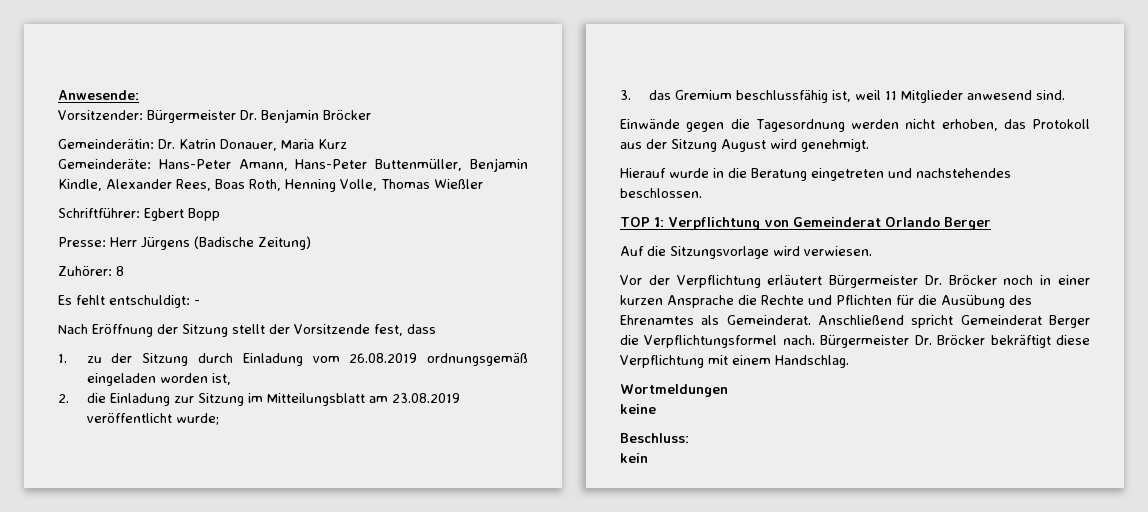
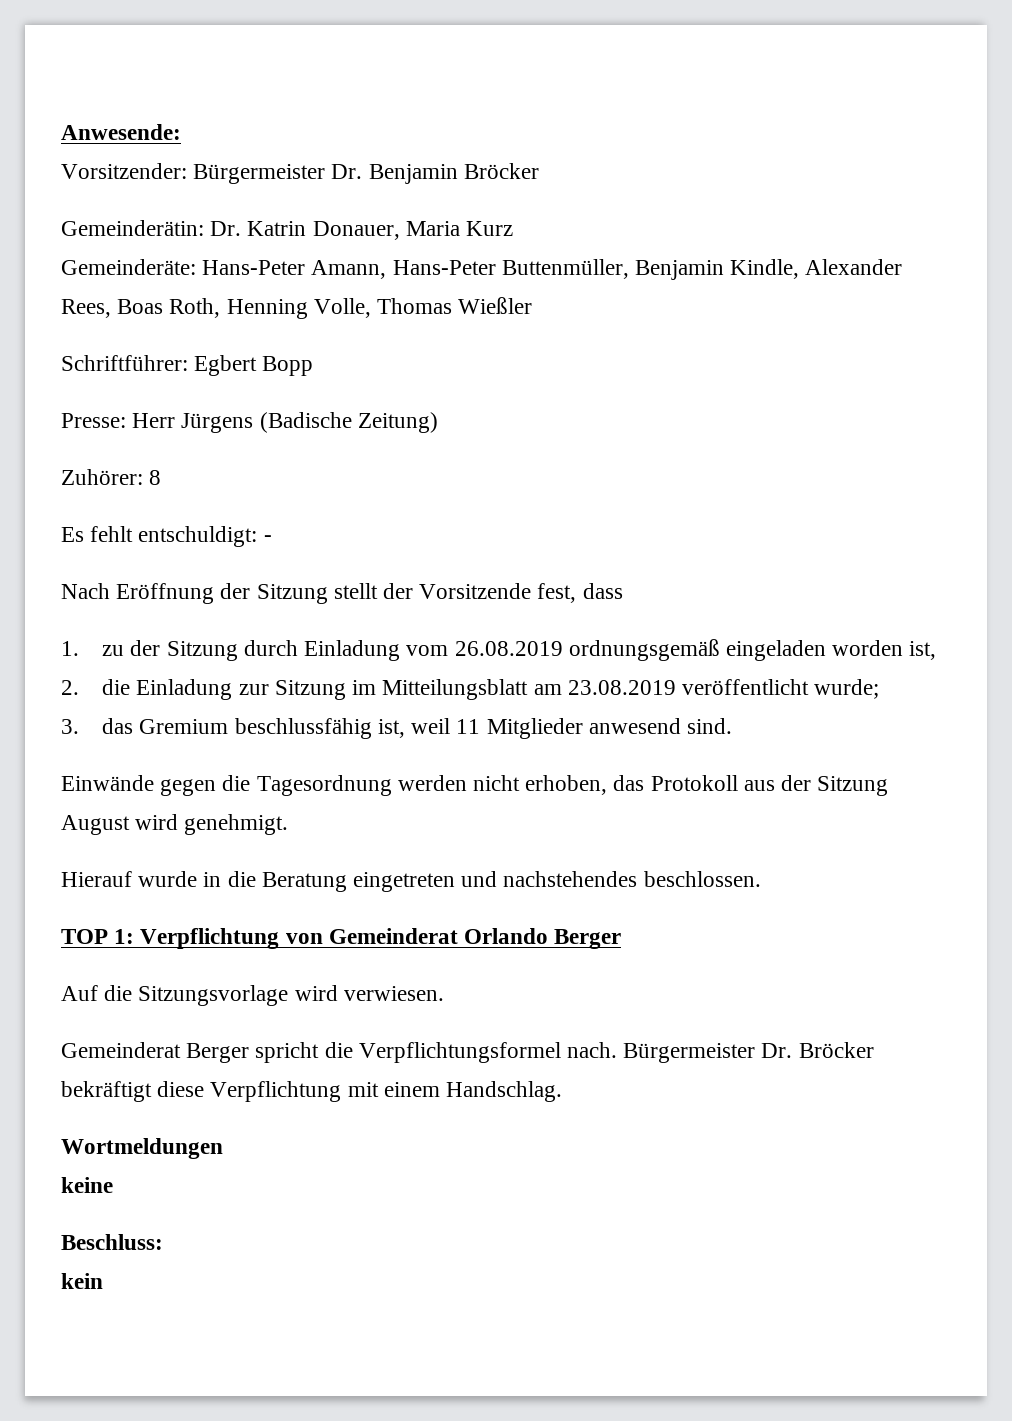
[620,274,1090,288] [620,295,1032,308] [620,315,954,328] Vor der Verpflichtung erläutert Bürgermeister Dr. Bröcker noch in einer kurzen Ansprache die Rechte und Pflichten für die Ausübung des Ehrenamtes als Gemeinderat. Anschließend spricht -> (444, 993) none
(1090, 321) none -> [255,1042,320,1063] spricht

